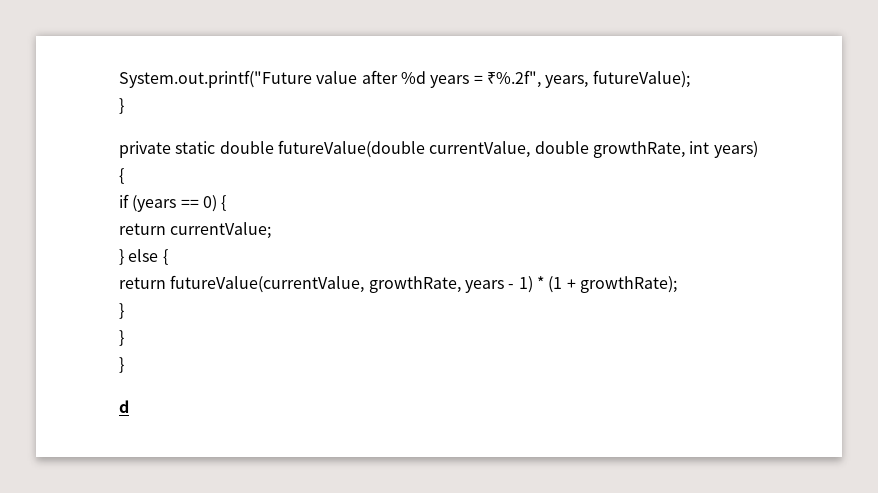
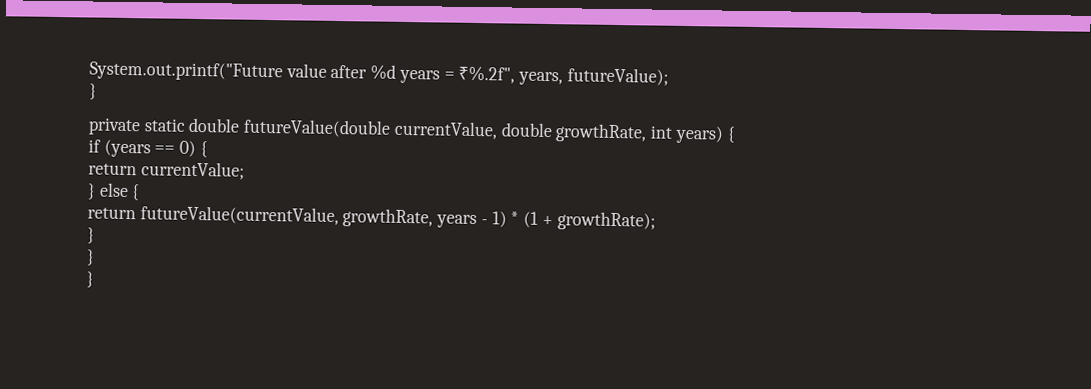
[119,400,129,413] // d -> (94, 279) none

